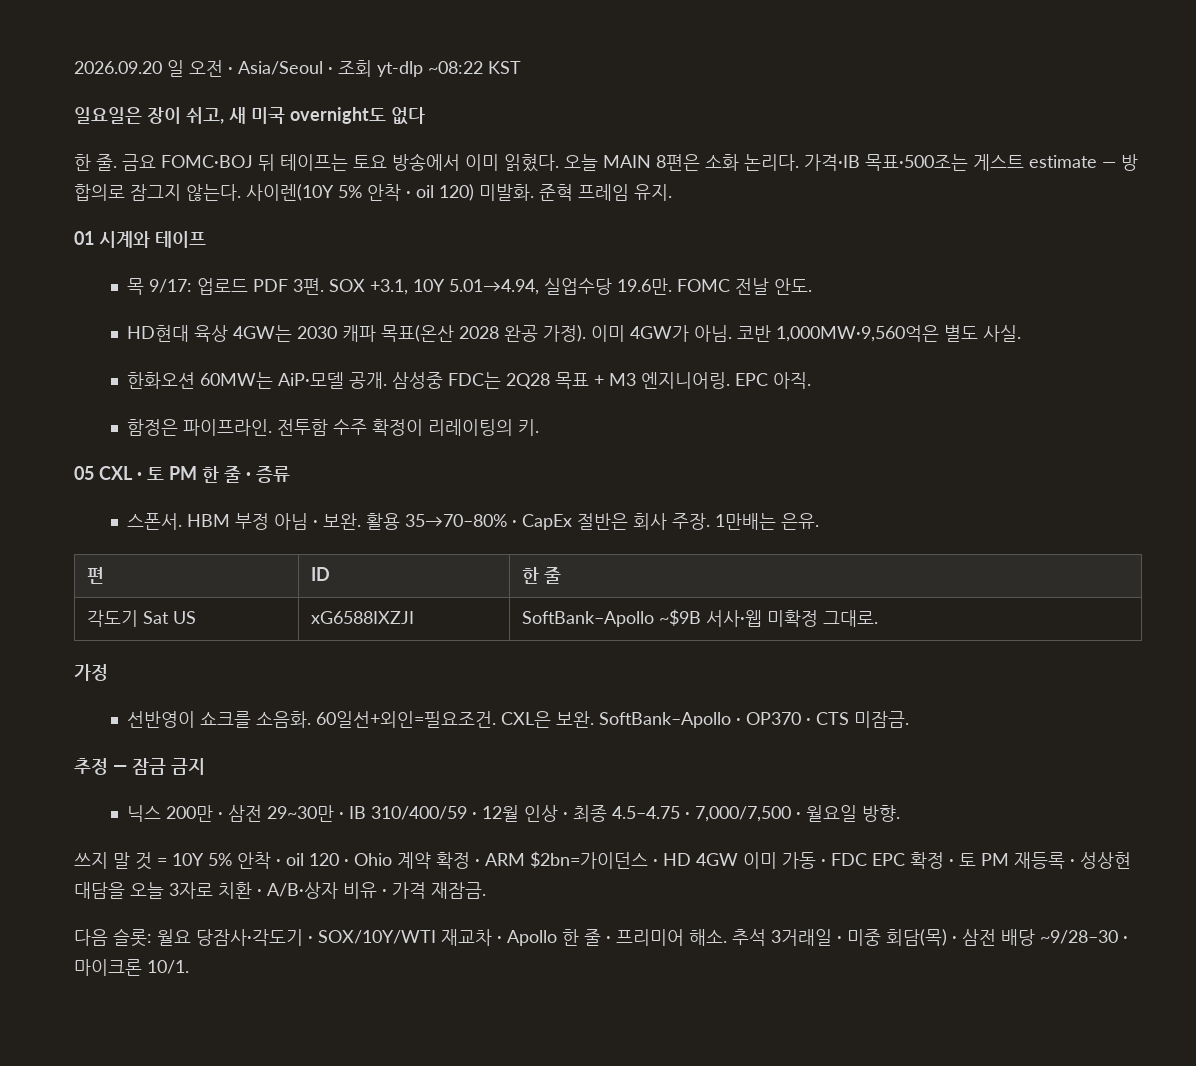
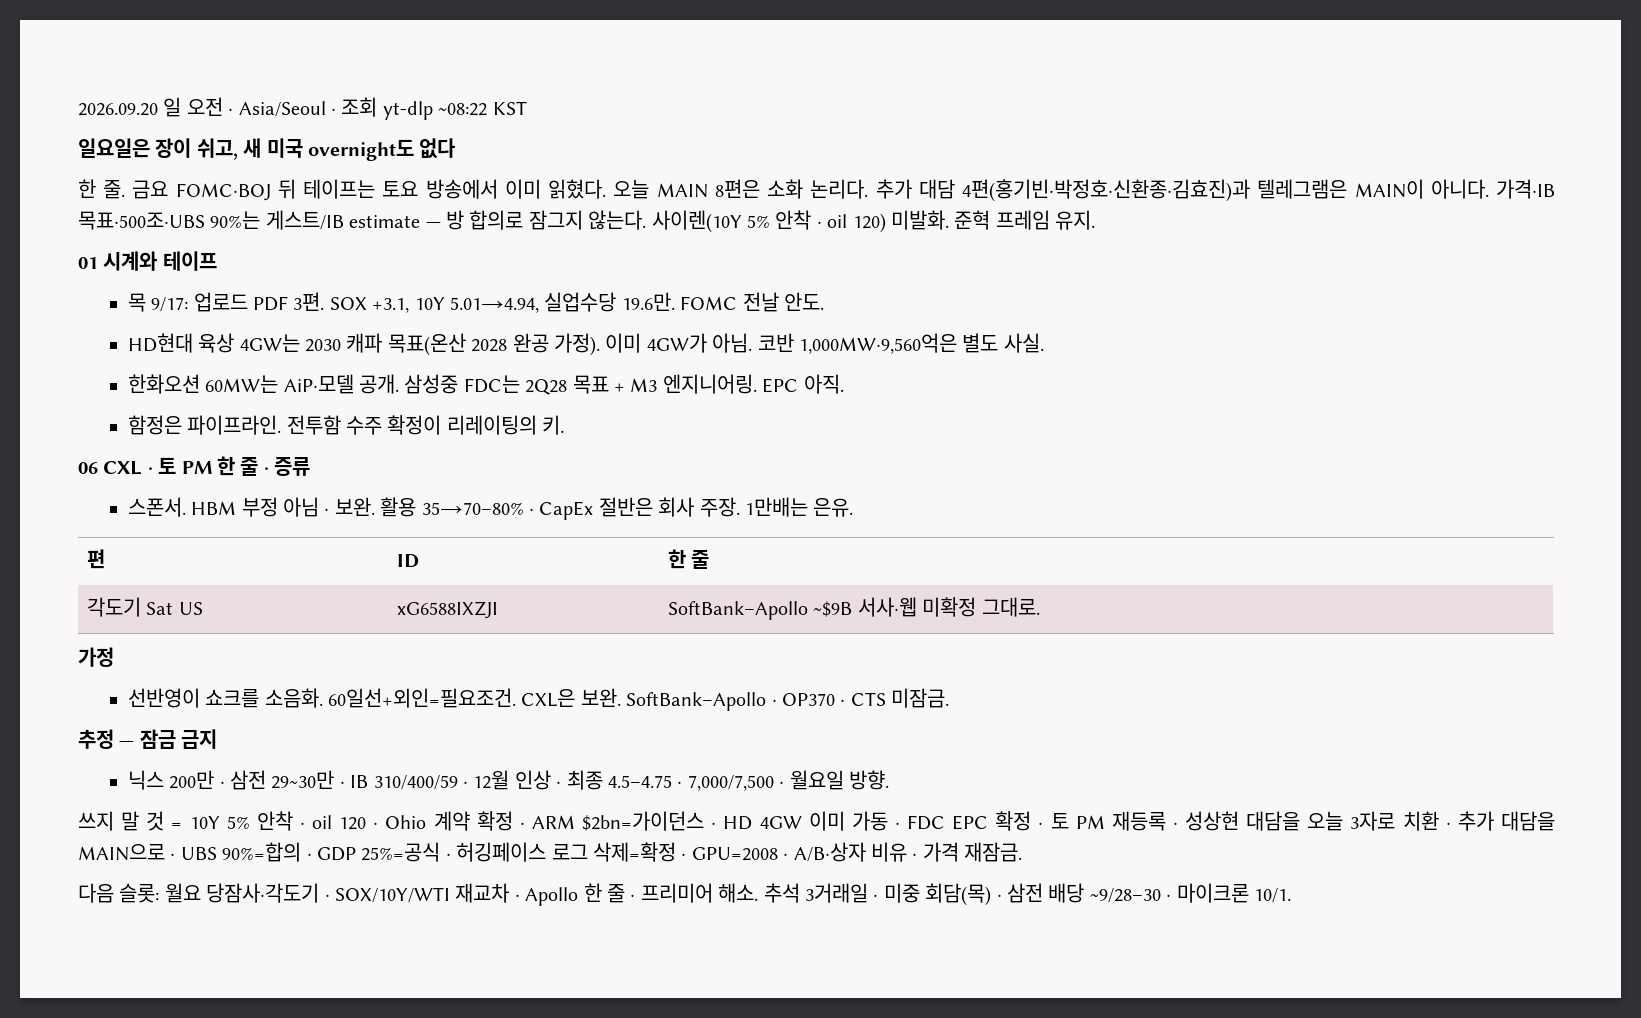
[804,154,1024,171] 가격·IB 목표·500조는 게스트 -> [875,179,1555,202] [78,210,344,230] 추가 대담 4편(홍기빈·박정호·신환종·김효진)과 텔레그램은 MAIN이 아니다. 가격·IB 목표·500조·UBS 90%는 게스트/IB
[74,466,94,480] 05 -> [78,462,98,474] 06
(262, 892) none -> [1457,811,1555,831] [78,842,789,862] 추가 대담을 MAIN으로 · UBS 90%=합의 · GDP 25%=공식 · 허깅페이스 로그 삭제=확정 · GPU=2008 ·

